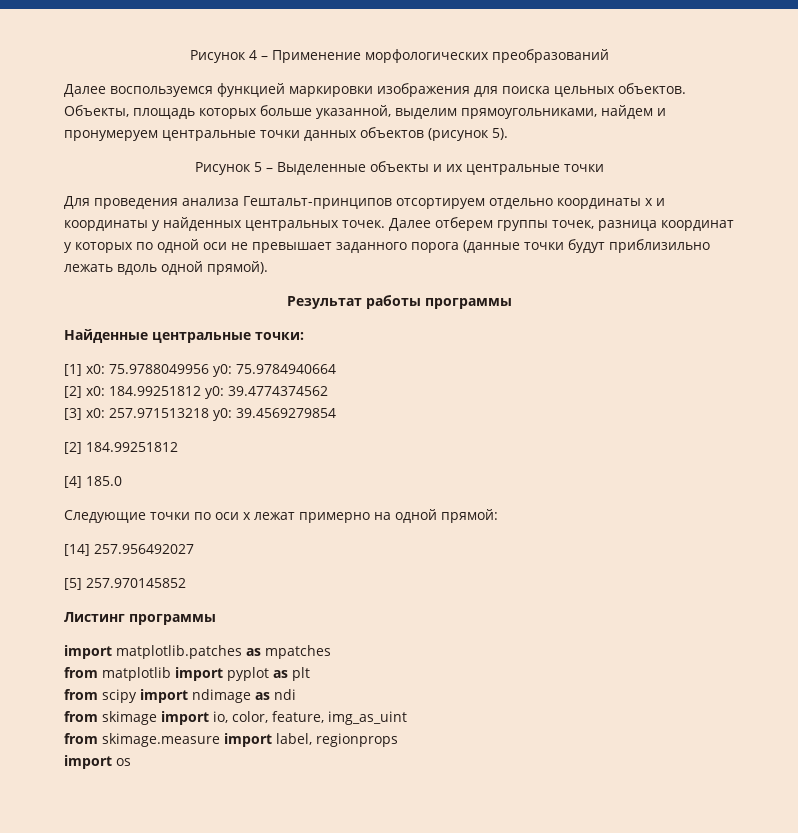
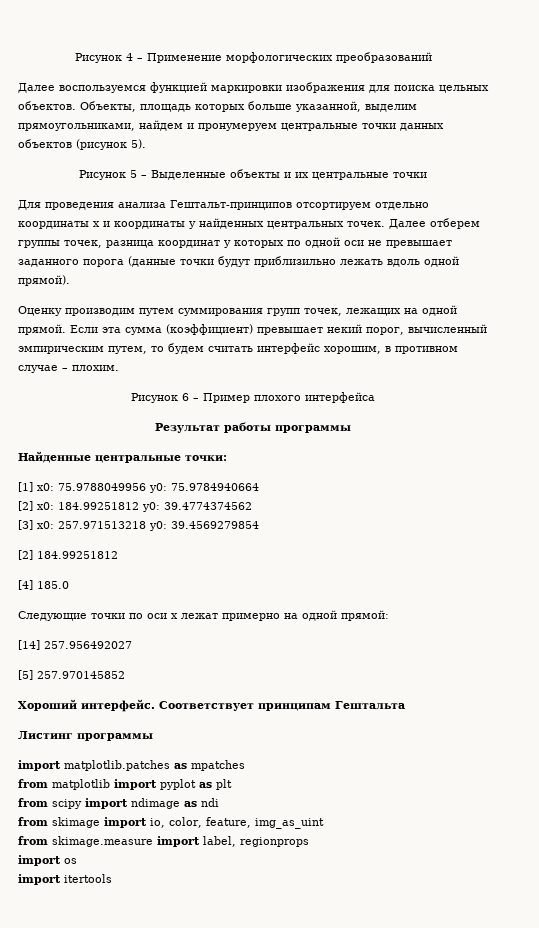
(268, 268) none -> [18,305,457,316] [18,324,487,335] [18,343,458,354] [18,365,119,373] [131,392,375,403] // Оценку производим путем суммирования групп точек, лежащих на одной прямой. Если эта сумма (коэффициент) превышает некий порог, вычисленный эмпирическим путем, то будем считать интерфейс хорошим, в противном случае – плохим. // Рисунок 6 – Пример плохого интерфейса
(186, 583) none -> [18,699,405,712] // Хороший интерфейс. Соответствует принципам Гештальта
(131, 762) none -> [18,874,112,885] // import itertools

